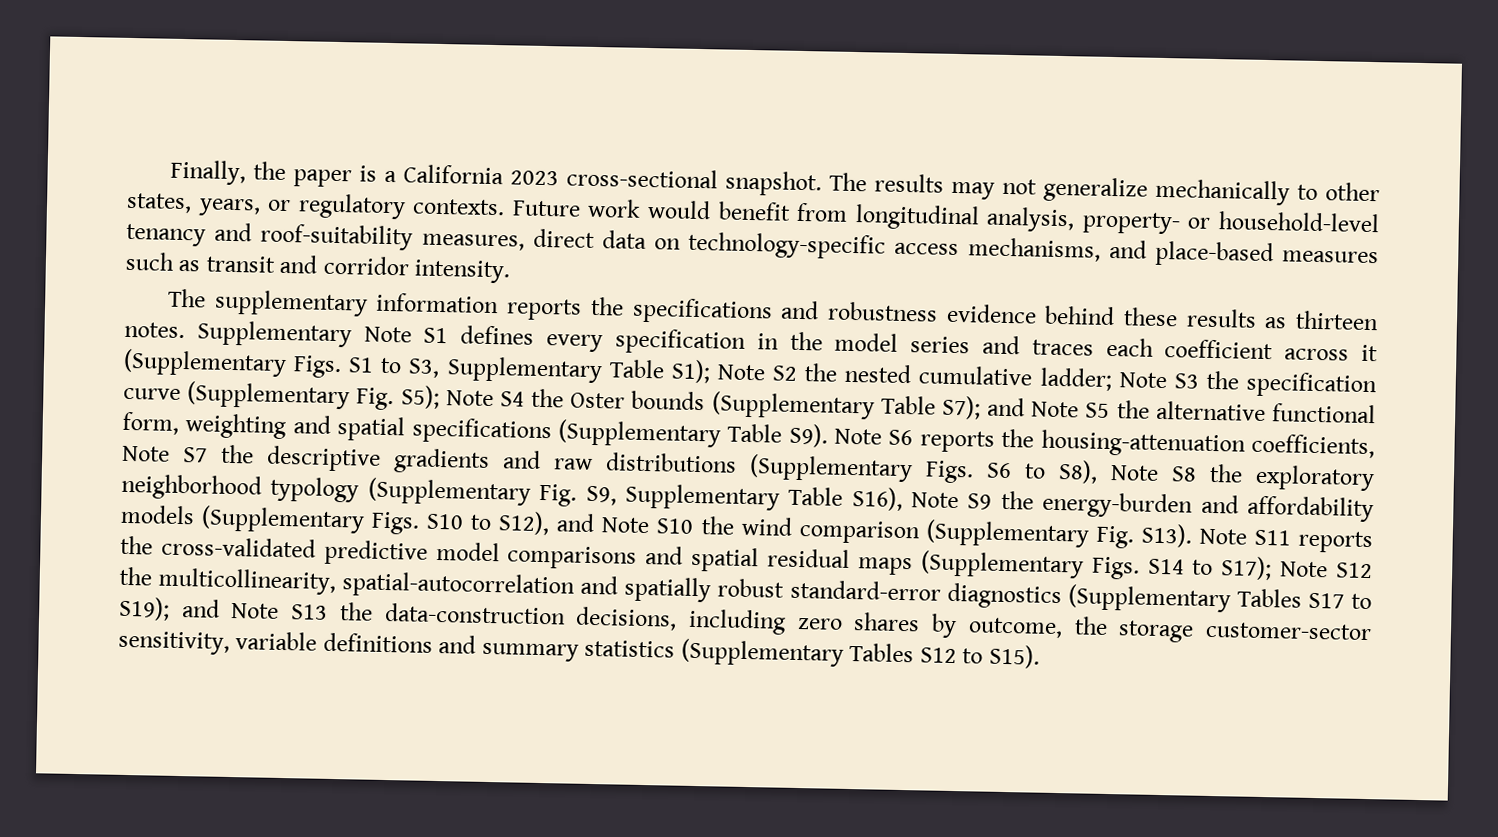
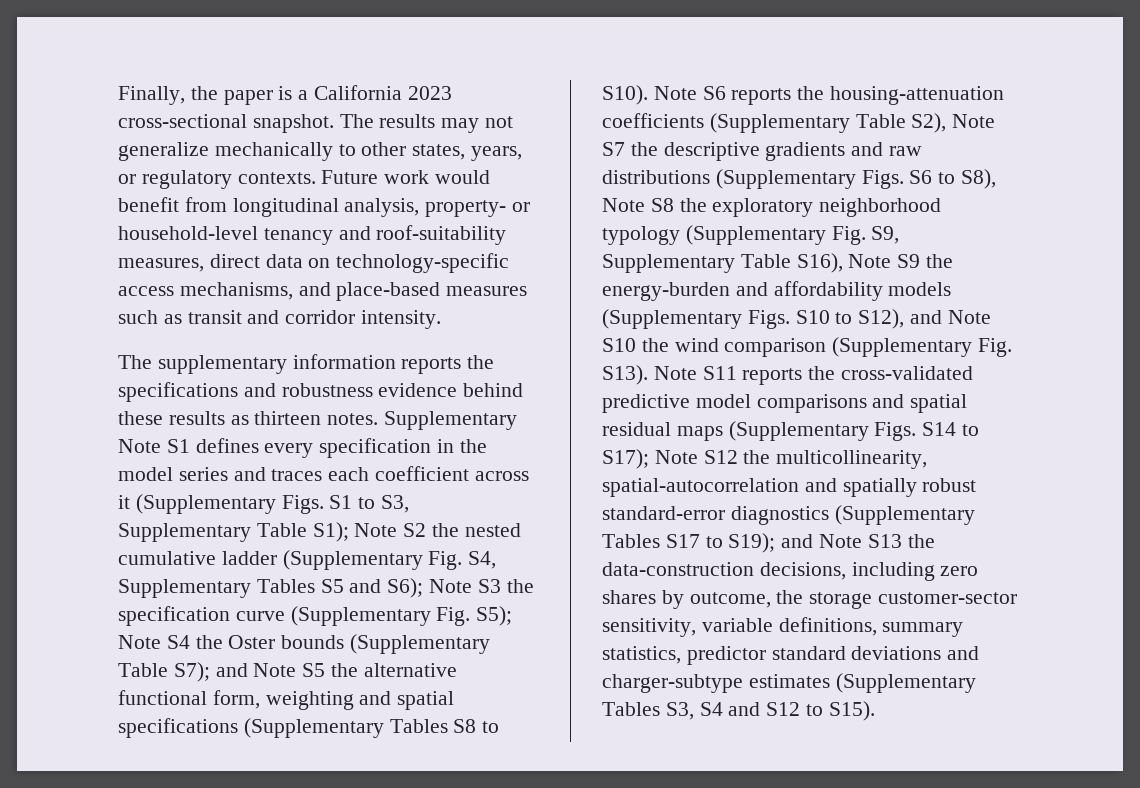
[1039,367,1113,392] ladder; -> [221,550,497,570] [118,578,424,598] ladder (Supplementary Fig. S4, Supplementary Tables S5 and S6);
[727,423,828,448] Table S9). -> [389,719,500,733] [602,85,648,105] Tables S8 to S10).
[1250,433,1375,459] coefficients, -> [602,113,947,133] coefficients (Supplementary Table S2),
[322,632,915,667] definitions and summary statistics (Supplementary Tables -> [778,617,964,637] [602,646,980,665] [602,673,976,693] [602,702,761,720] definitions, summary statistics, predictor standard deviations and charger-subtype estimates (Supplementary Tables S3, S4 and

